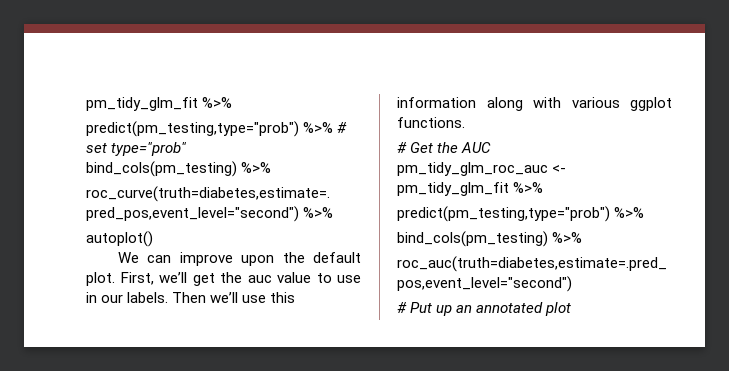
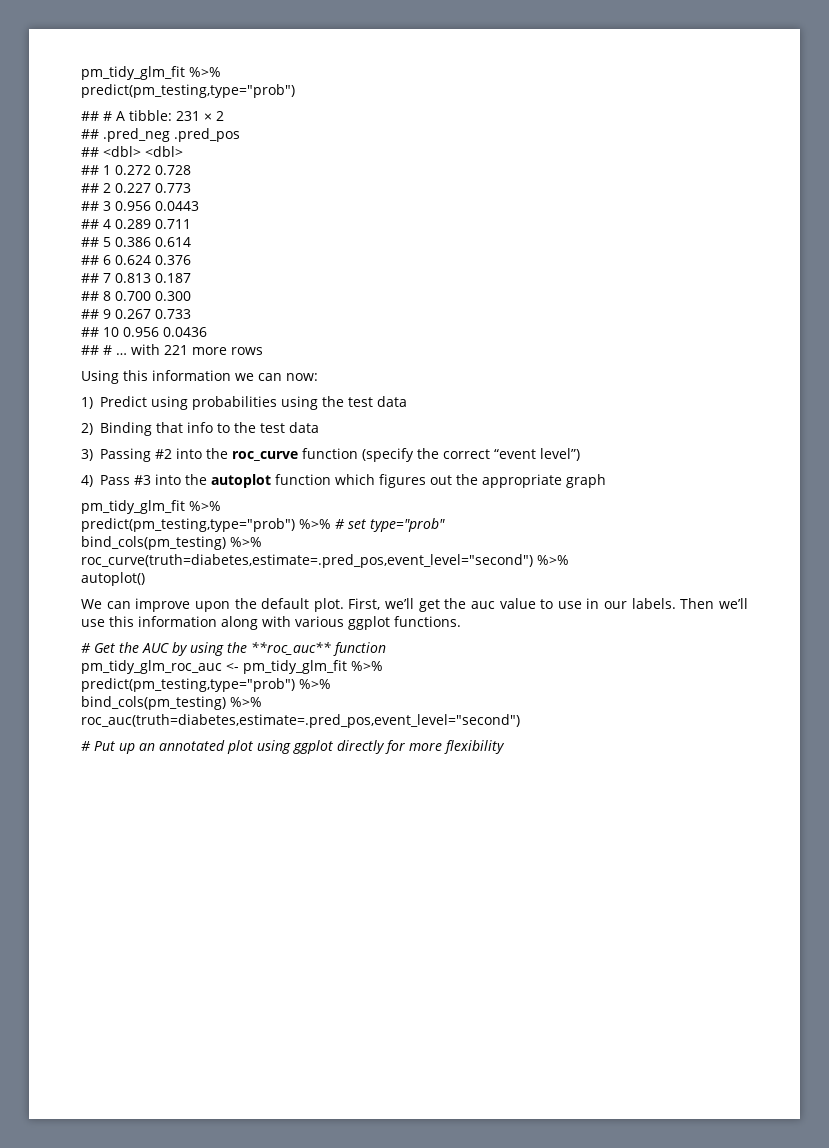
[86,97,233,111] [86,121,299,137] pm_tidy_glm_fit %>% // predict(pm_testing,type="prob") -> [81,66,221,80] [81,84,295,98] [81,110,224,121] [81,128,240,142] [81,146,183,157] [81,165,191,175] [81,183,191,193] [81,201,199,211] [81,219,191,229] [81,237,191,247] [81,255,191,265] [81,273,191,283] [81,291,191,301] [81,309,191,319] [81,327,207,337] [81,344,263,355] [81,370,318,384] [81,396,407,410] [81,422,319,436] [81,448,580,462] [81,474,606,488] [81,500,221,514] [81,518,295,532] pm_tidy_glm_fit %>% // predict(pm_testing,type="prob") // ## # A tibble: 231 × 2 // ## .pred_neg .pred_pos // ## <dbl> <dbl> // ## 1 0.272 0.728 // ## 2 0.227 0.773 // ## 3 0.956 0.0443 // ## 4 0.289 0.711 // ## 5 0.386 0.614 // ## 6 0.624 0.376 // ## 7 0.813 0.187 // ## 8 0.700 0.300 // ## 9 0.267 0.733 // ## 10 0.956 0.0436 // ## # … with 221 more rows // Using this information we can now: // 1) Predict using probabilities using the test data // 2) Binding that info to the test data // 3) Passing #2 into the roc_curve function (specify the correct “event level”) // 4) Pass #3 into the autoplot function which figures out the appropriate graph // pm_tidy_glm_fit %>% // predict(pm_testing,type="prob")
(492, 147) none -> [172,642,386,656] by using the **roc_auc** function
(572, 309) none -> [257,740,505,754] using ggplot directly for more flexibility

